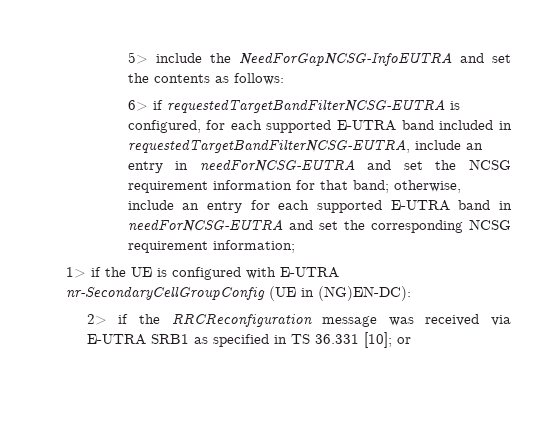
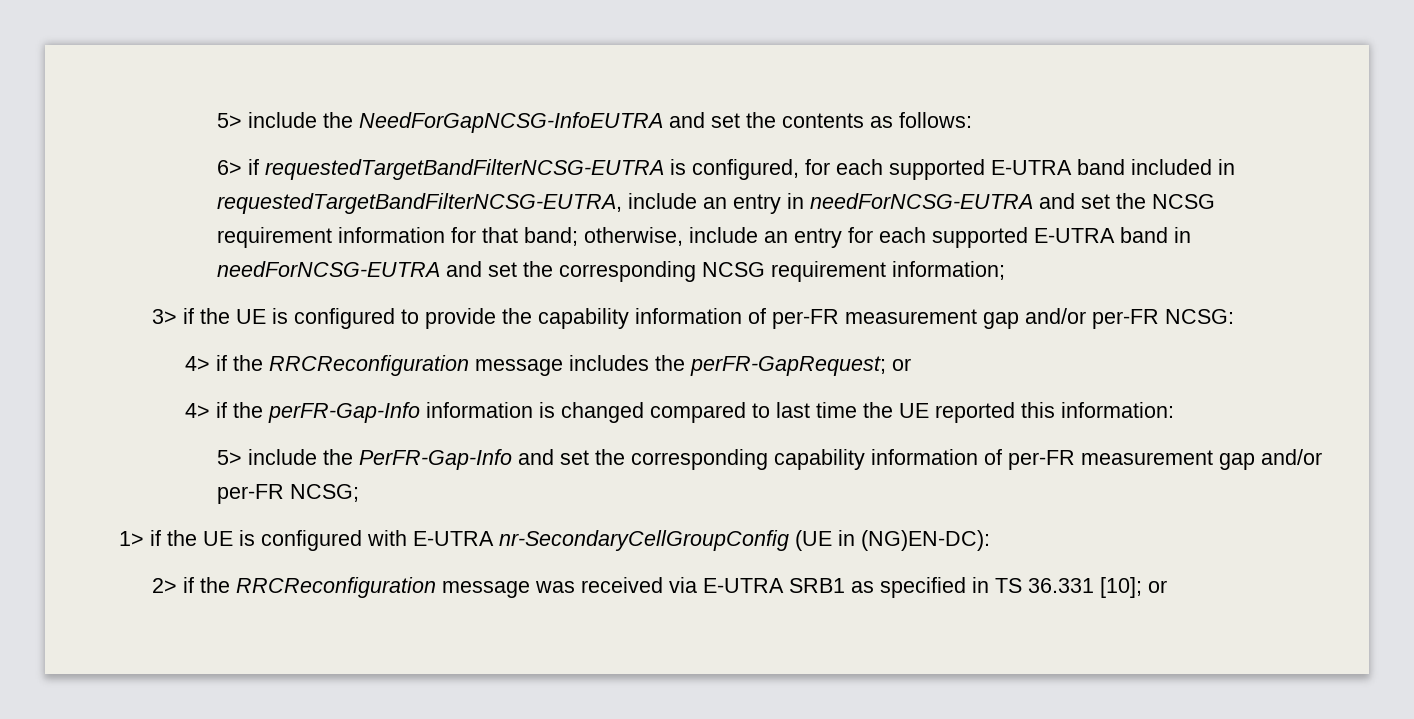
(295, 246) none -> [151,308,1234,329] [184,355,911,376] [184,402,1174,423] [217,449,1323,470] [217,484,360,504] // 3> if the UE is configured to provide the capability information of per-FR measurement gap and/or per-FR NCSG: // 4> if the RRCReconfiguration message includes the perFR-GapRequest; or // 4> if the perFR-Gap-Info information is changed compared to last time the UE reported this information: // 5> include the PerFR-Gap-Info and set the corresponding capability information of per-FR measurement gap and/or per-FR NCSG;

